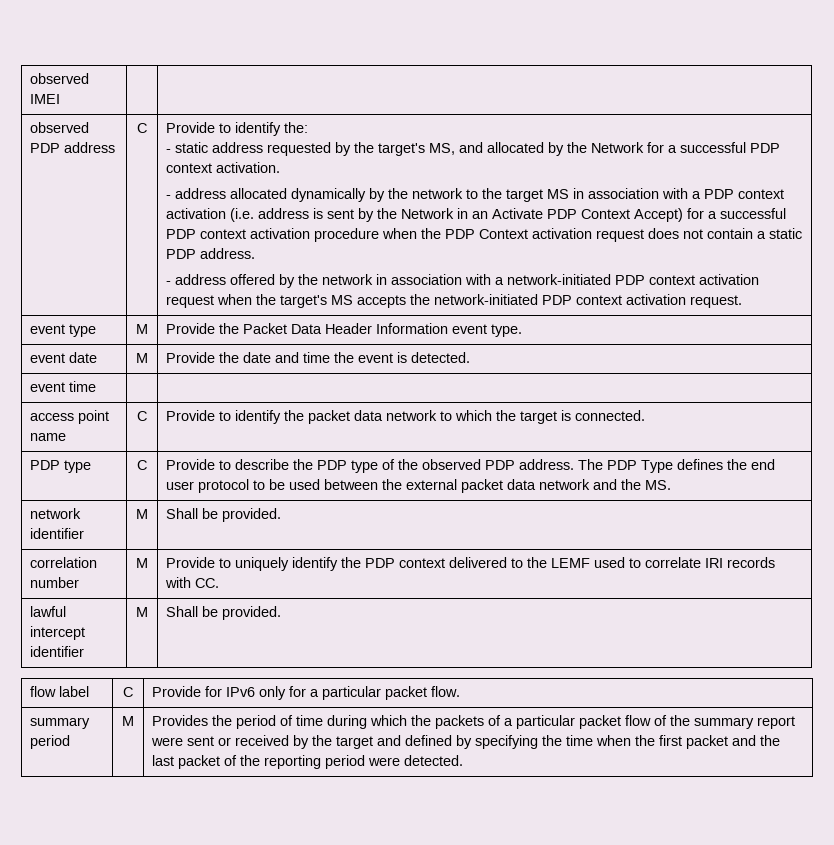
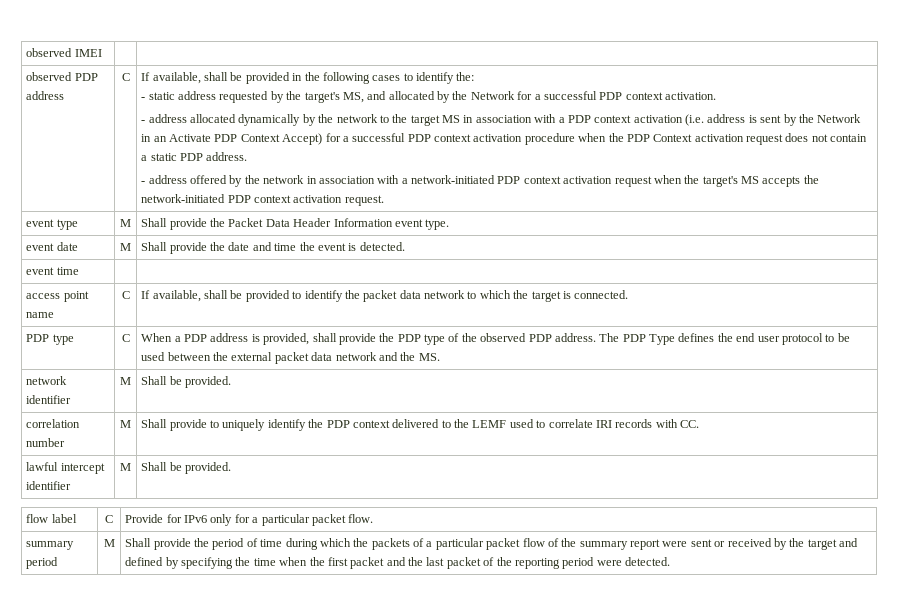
[165,122,215,133] Provide -> [141,72,401,84] If available, shall be provided in the following cases
[165,323,215,334] Provide -> [141,218,207,230] Shall provide
[165,352,215,363] Provide -> [141,242,207,254] Shall provide
[165,410,215,421] Provide -> [141,290,290,302] If available, shall be provided
[165,459,289,470] Provide to describe -> [141,333,376,345] When a PDP address is provided, shall provide
[165,557,215,568] Provide -> [141,419,207,431] Shall provide
[151,715,208,726] Provides -> [125,538,191,550] Shall provide

